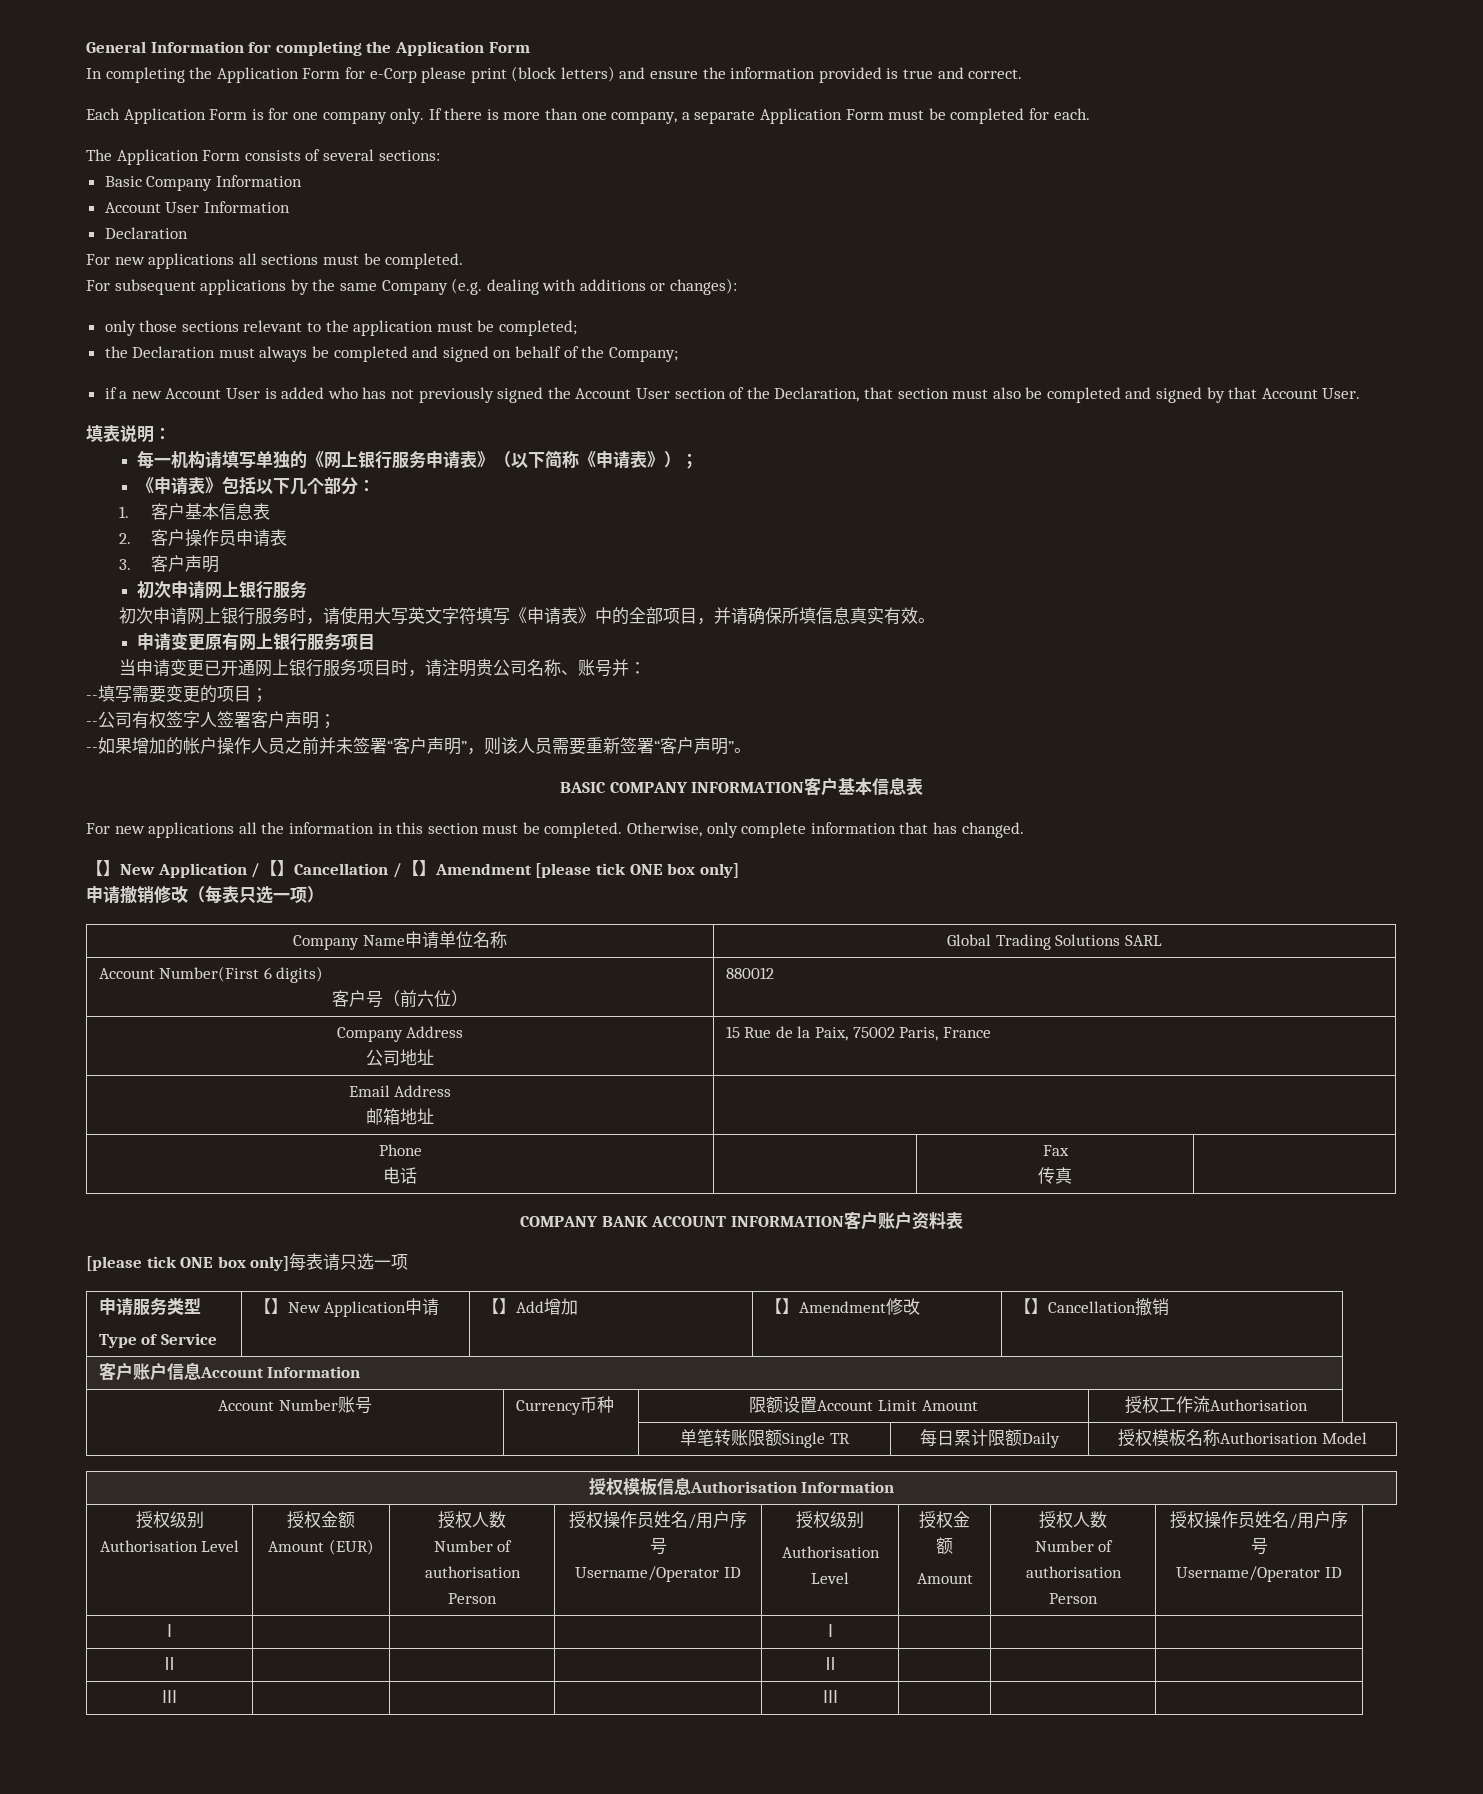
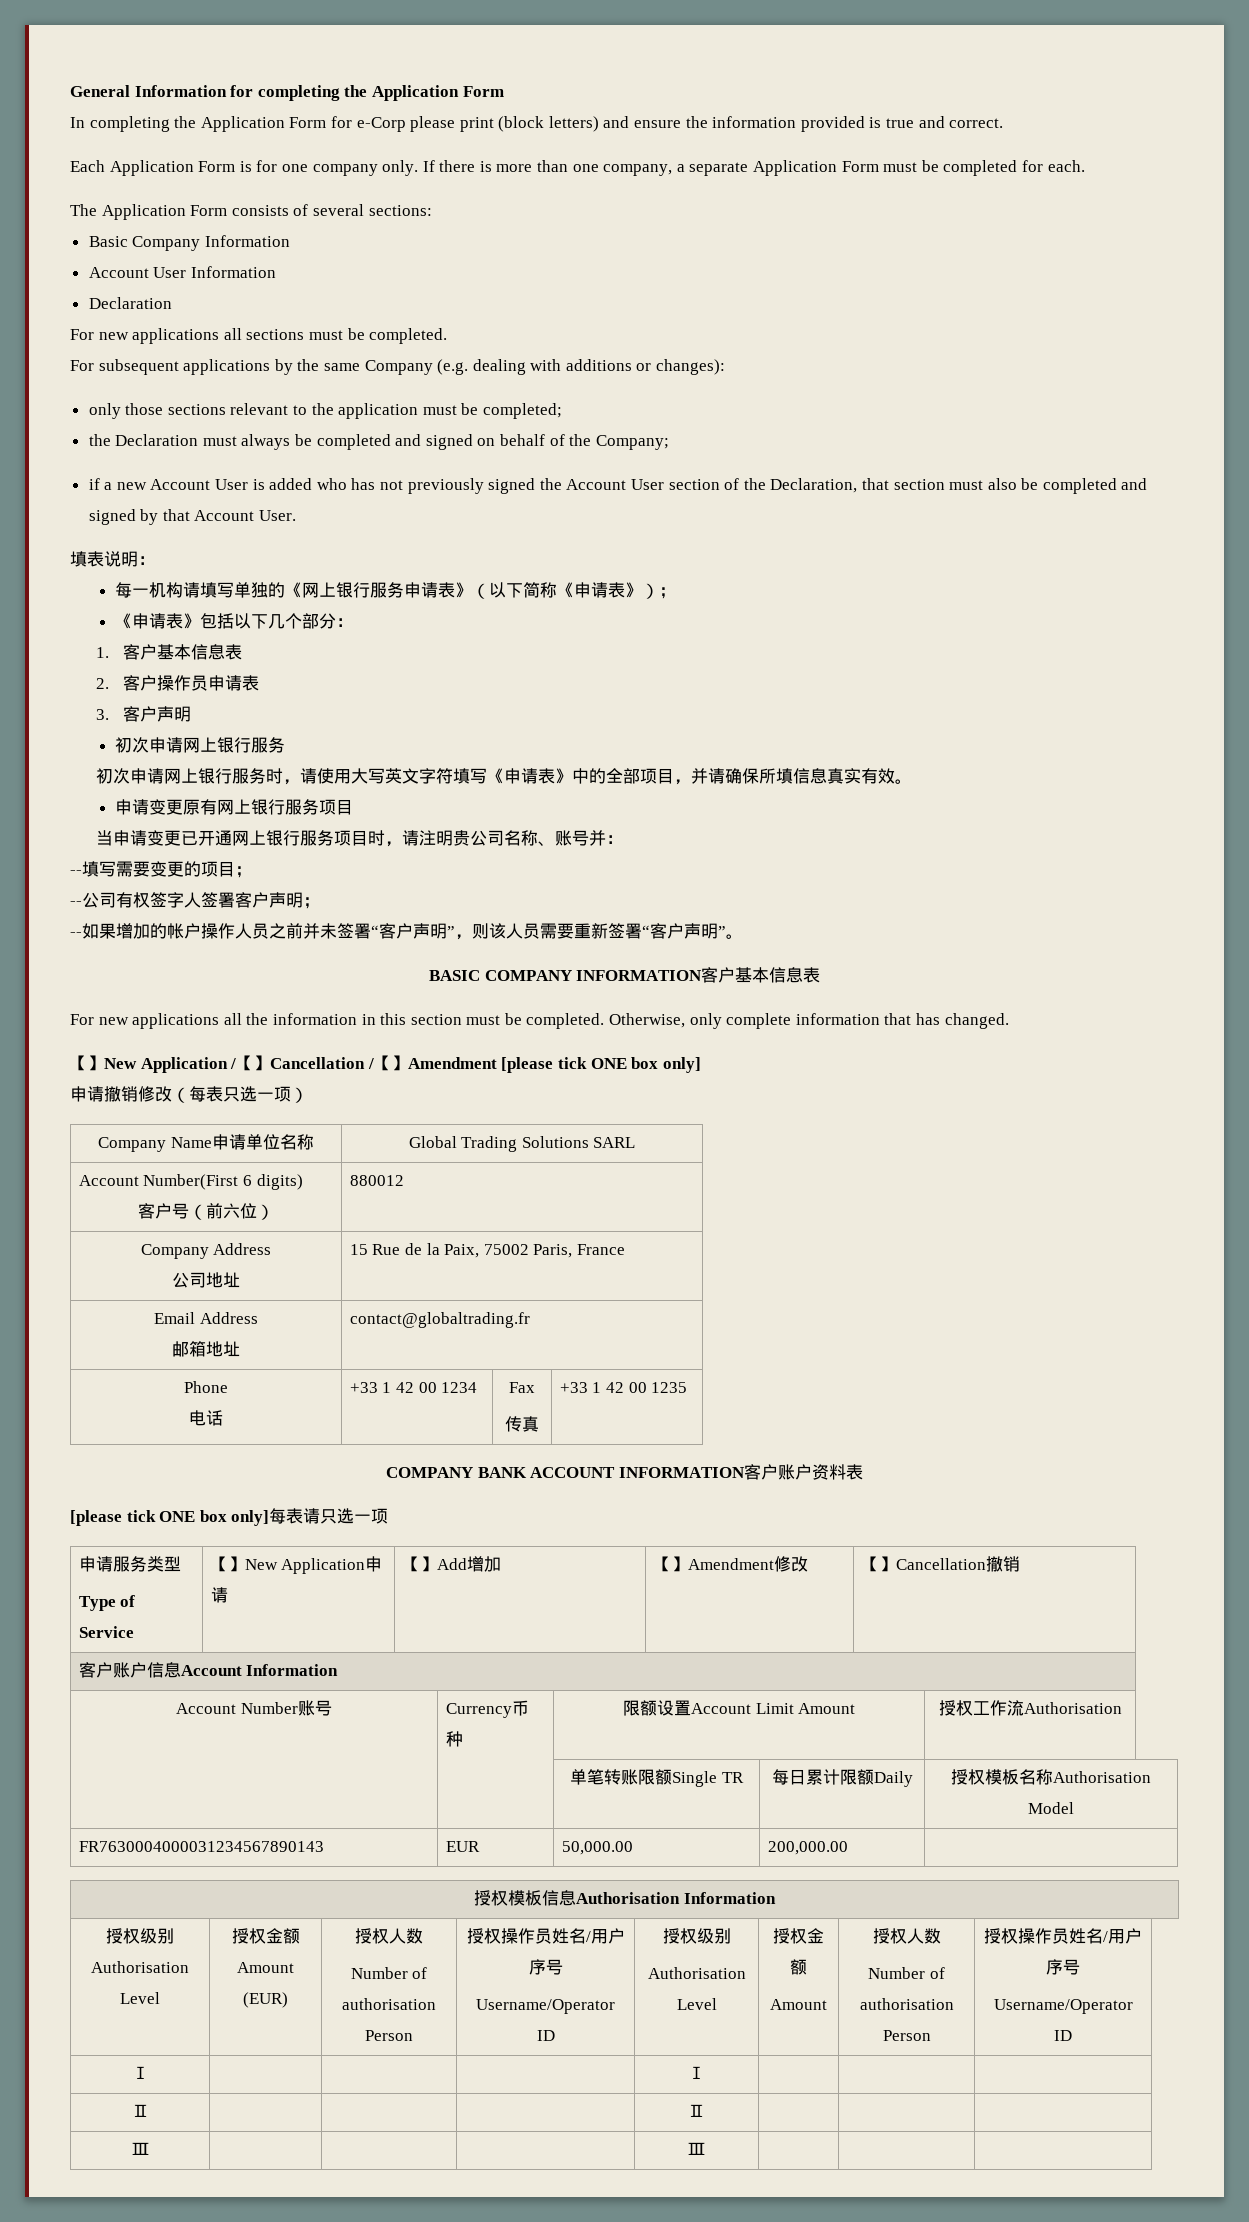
(434, 1116) none -> [349,1312,530,1328] contact@globaltrading.fr
[1042,1145,1069,1156] [1038,1167,1072,1184] | Fax // 传真 | -> [349,1382,478,1393] [509,1382,535,1393] [505,1416,539,1432] [559,1382,688,1393] +33 1 42 00 1234 | Fax // 传真 | +33 1 42 00 1235
(1367, 1438) none -> [78,1841,324,1852] [445,1841,480,1852] [561,1841,633,1855] [767,1841,848,1855] // FR7630004000031234567890143 | EUR | 50,000.00 | 200,000.00 |

